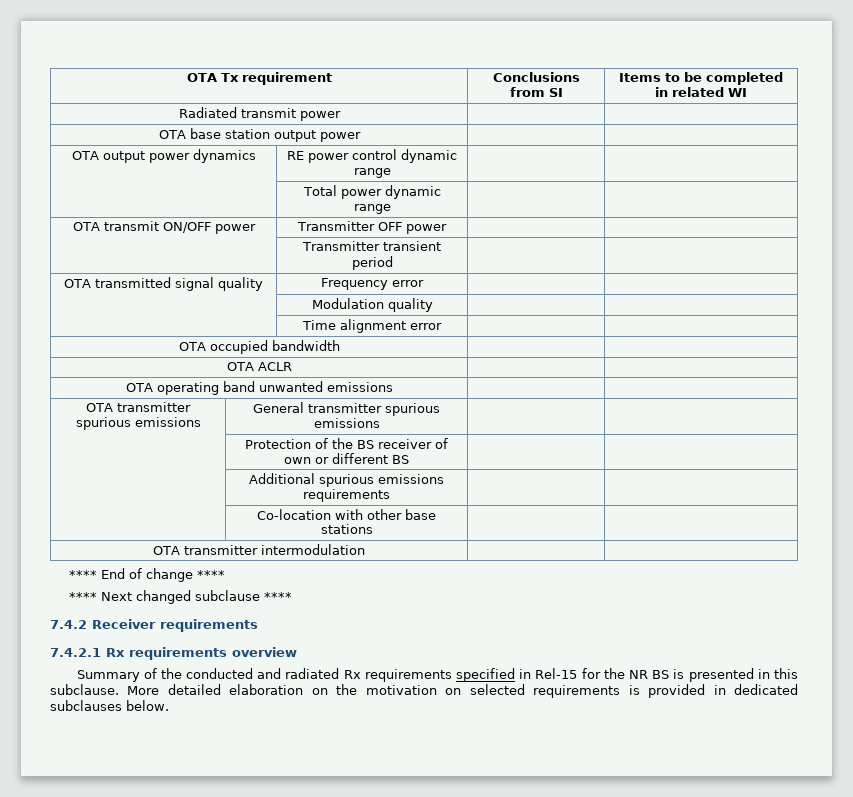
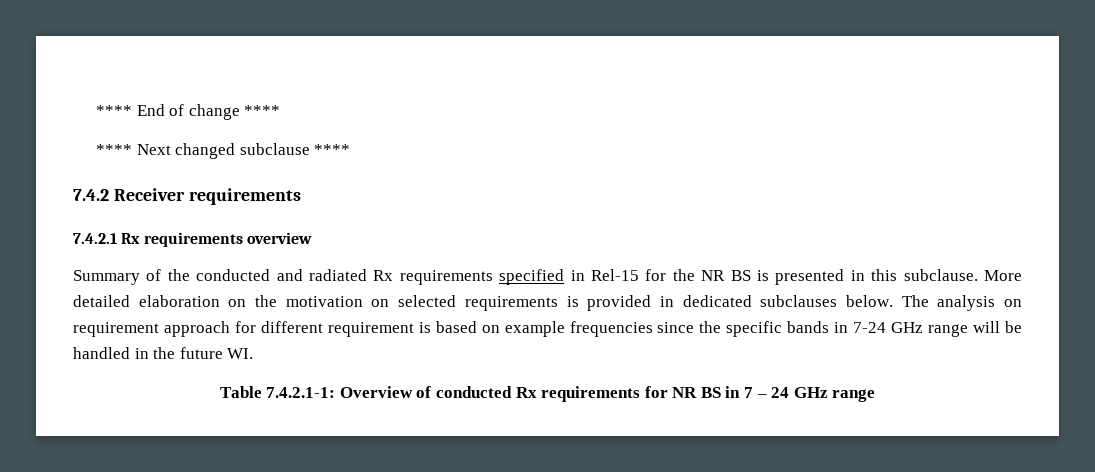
[186,72,332,85] [492,72,580,82] [509,87,563,97] [619,72,783,85] [655,87,747,97] [178,107,341,121] [158,128,361,142] [71,149,256,163] [287,149,457,163] [353,168,391,178] [302,185,441,199] [353,204,391,214] [72,221,256,234] [297,221,447,234] [302,241,441,251] [351,256,393,270] [64,277,263,291] [321,278,424,290] [311,298,433,312] [302,319,442,333] [178,340,340,354] [226,362,292,371] [125,381,393,395] [86,402,191,412] [75,417,201,430] [253,402,440,416] [313,418,380,428] [245,438,448,449] [284,453,409,464] [249,473,444,487] [303,489,390,502] [257,509,436,520] [320,524,373,534] [153,544,365,555] OTA Tx requirement | Conclusions from SI | Items to be completed in related WI // Radiated transmit power | | // OTA base station output power | | // OTA output power dynamics | RE power control dynamic range | | // | Total power dynamic range | | // OTA transmit ON/OFF power | Transmitter OFF power | | // | Transmitter transient period | | // OTA transmitted signal quality | Frequency error | | // | Modulation quality | | // | Time alignment error | | // OTA occupied bandwidth | | // OTA ACLR | | // OTA operating band unwanted emissions | | // OTA transmitter spurious emissions | General transmitter spurious emissions | | // | Protection of the BS receiver of own or different BS | | // | Additional spurious emissions requirements | | // | Co-location with other base stations | | // OTA transmitter intermodulation | | // -> (95, 110) none
(169, 705) none -> [901,295,1022,311] [73,321,1022,337] [73,347,254,359] [219,386,876,402] The analysis on requirement approach for different requirement is based on example frequencies since the specific bands in 7-24 GHz range will be handled in the future WI. // Table 7.4.2.1-1: Overview of conducted Rx requirements for NR BS in 7 – 24 GHz range

